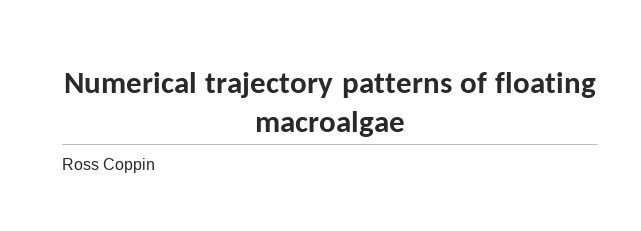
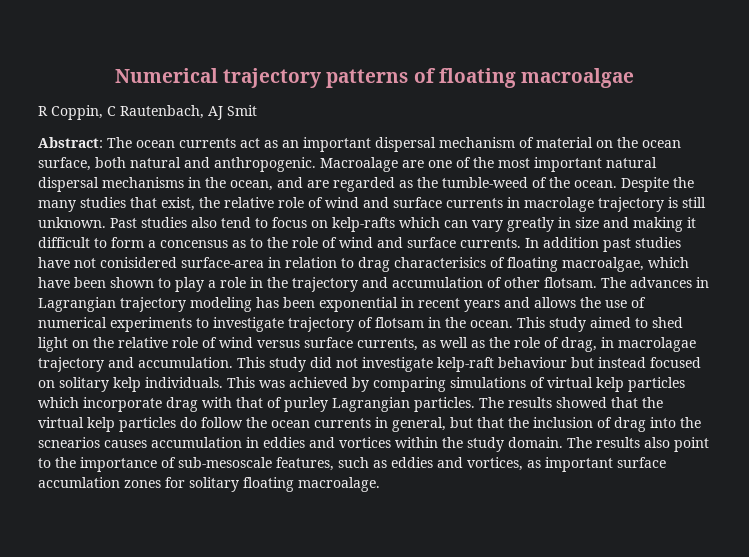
[62,158,156,173] Ross Coppin -> [38,105,257,120] [38,137,681,152] [38,157,657,172] [38,177,694,192] [38,197,706,212] [38,217,696,232] [38,237,681,252] [38,257,689,272] [38,277,709,292] [38,297,646,312] [38,317,683,332] [38,337,696,352] [38,357,701,372] [38,377,685,392] [38,397,663,412] [38,417,701,432] [38,437,709,452] [38,457,666,472] [38,477,380,492] R Coppin, C Rautenbach, AJ Smit // Abstract: The ocean currents act as an important dispersal mechanism of material on the ocean surface, both natural and anthropogenic. Macroalage are one of the most important natural dispersal mechanisms in the ocean, and are regarded as the tumble-weed of the ocean. Despite the many studies that exist, the relative role of wind and surface currents in macrolage trajectory is still unknown. Past studies also tend to focus on kelp-rafts which can vary greatly in size and making it difficult to form a concensus as to the role of wind and surface currents. In addition past studies have not conisidered surface-area in relation to drag characterisics of floating macroalgae, which have been shown to play a role in the trajectory and accumulation of other flotsam. The advances in Lagrangian trajectory modeling has been exponential in recent years and allows the use of numerical experiments to investigate trajectory of flotsam in the ocean. This study aimed to shed light on the relative role of wind versus surface currents, as well as the role of drag, in macrolagae trajectory and accumulation. This study did not investigate kelp-raft behaviour but instead focused on solitary kelp individuals. This was achieved by comparing simulations of virtual kelp particles which incorporate drag with that of purley Lagrangian particles. The results showed that the virtual kelp particles do follow the ocean currents in general, but that the inclusion of drag into the scnearios causes accumulation in eddies and vortices within the study domain. The results also point to the importance of sub-mesoscale features, such as eddies and vortices, as important surface accumlation zones for solitary floating macroalage.

